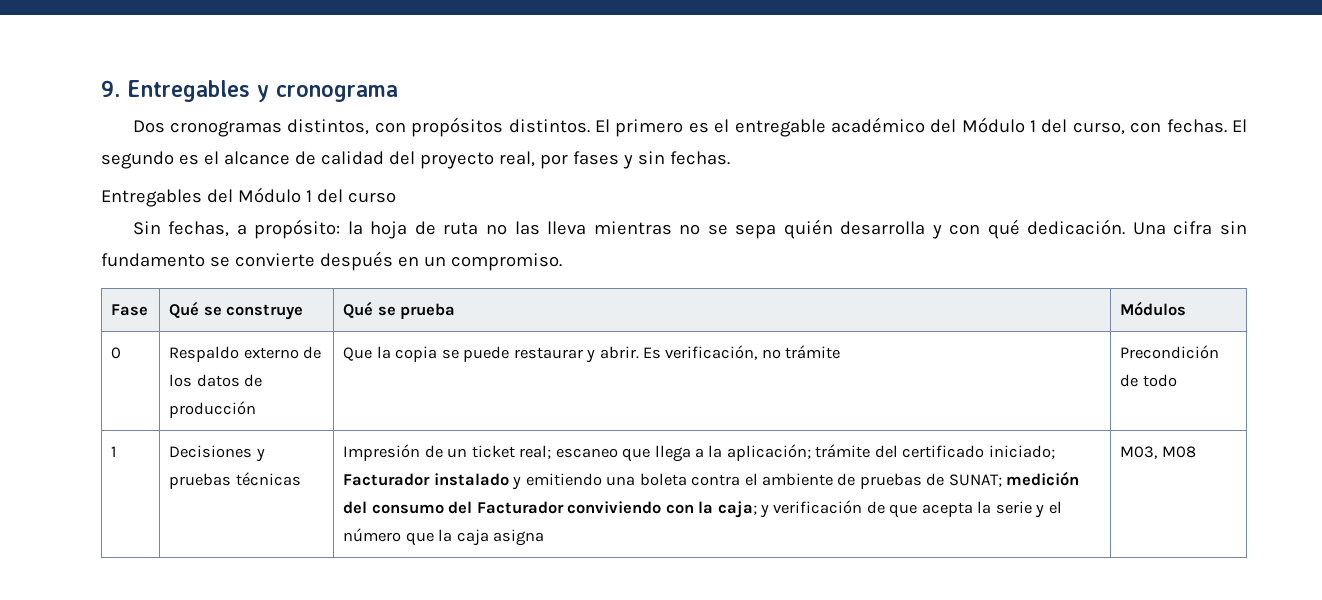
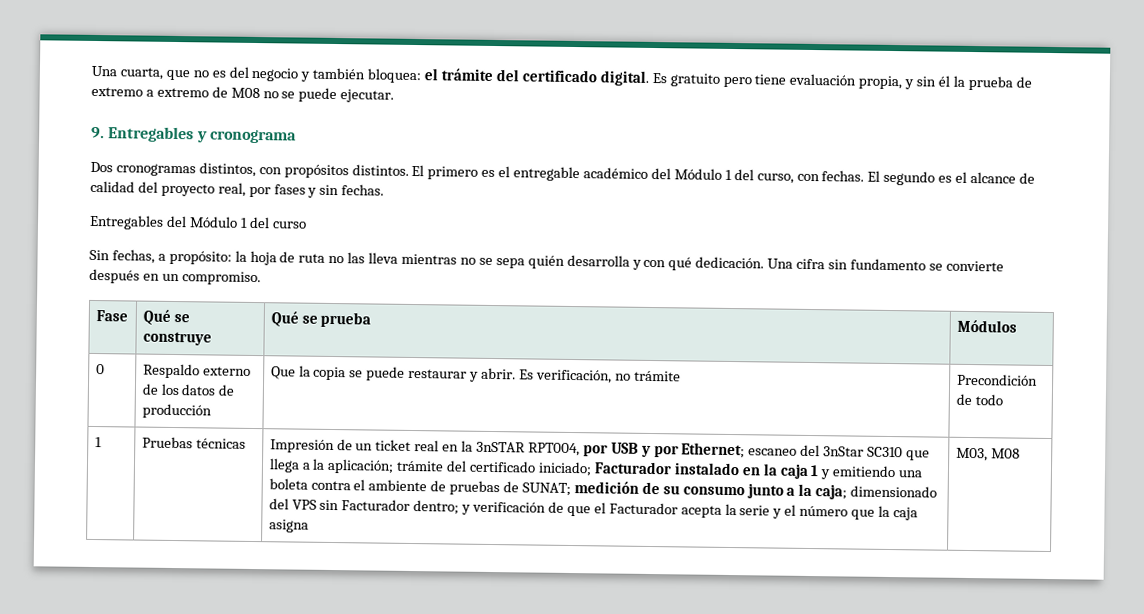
(101, 88) none -> [91,65,1032,91] [91,86,395,103] Una cuarta, que no es del negocio y también bloquea: el trámite del certificado digital. Es gratuito pero tiene evaluación propia, y sin él la prueba de extremo a extremo de M08 no se puede ejecutar. //
[169,445,265,462] [169,473,232,489] Decisiones y pruebas -> [141,436,193,449] Pruebas
[519,445,618,459] real; escaneo -> [414,440,904,459] real en la 3nSTAR RPT004, por USB y por Ethernet; escaneo del 3nStar SC310
(509, 479) none -> [741,463,820,479] en la caja 1
[343,501,757,518] del consumo del Facturador conviviendo con la caja; -> [641,481,938,500] [268,498,460,515] de su consumo junto a la caja; dimensionado del VPS sin Facturador dentro;
(918, 511) none -> [593,502,678,515] el Facturador

